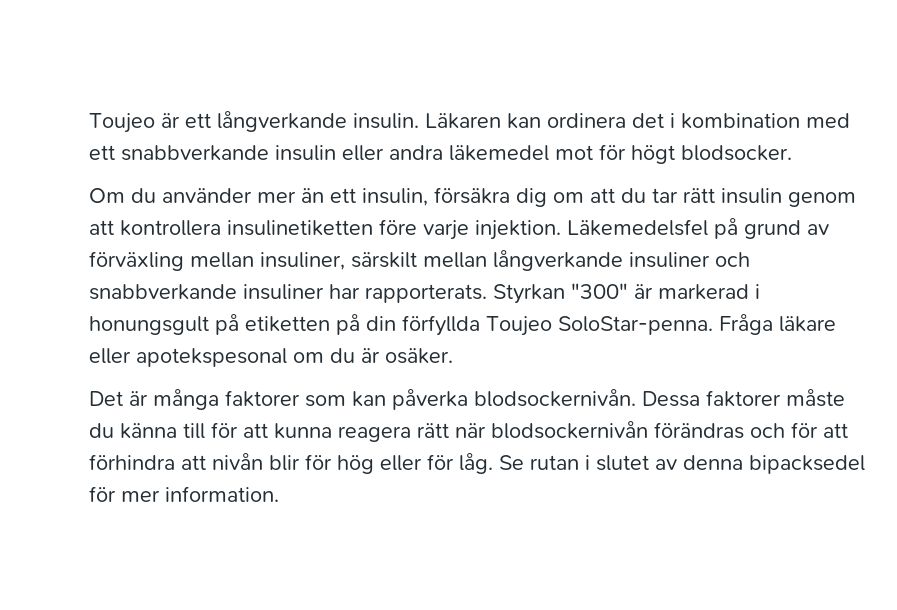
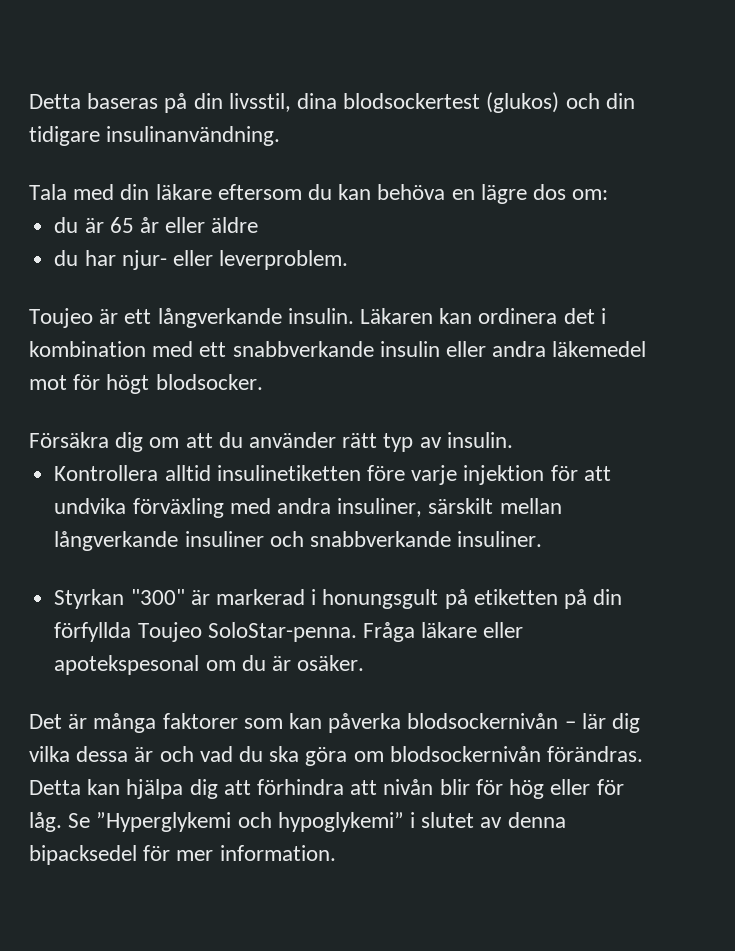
(89, 123) none -> [29,92,635,113] [29,126,281,146] [29,184,609,204] [54,217,259,233] [54,250,349,270] Detta baseras på din livsstil, dina blodsockertest (glukos) och din tidigare insulinanvändning. // Tala med din läkare eftersom du kan behöva en lägre dos om: // du är 65 år eller äldre // du har njur- eller leverproblem. //
[89,187,856,207] [89,218,829,240] [89,251,254,271] Om du använder mer än ett insulin, försäkra dig om att du tar rätt insulin genom att kontrollera insulinetiketten före varje injektion. Läkemedelsfel på grund av förväxling mellan -> [29,432,513,452] [54,465,611,485] [54,498,331,518] Försäkra dig om att du använder rätt typ av insulin. // Kontrollera alltid insulinetiketten före varje injektion för att undvika förväxling med andra
[243,284,487,303] insuliner har rapporterats. -> [457,531,543,547] insuliner. //
[474,389,845,407] [89,421,818,442] blodsockernivån. Dessa faktorer måste du känna till för att kunna reagera rätt när blodsockernivån förändras och för -> [407,713,641,733] [29,746,644,766] [29,779,218,799] blodsockernivån – lär dig vilka dessa är och vad du ska göra om blodsockernivån förändras. Detta kan hjälpa dig
[530,455,579,470] rutan -> [96,812,404,832] ”Hyperglykemi och hypoglykemi”

